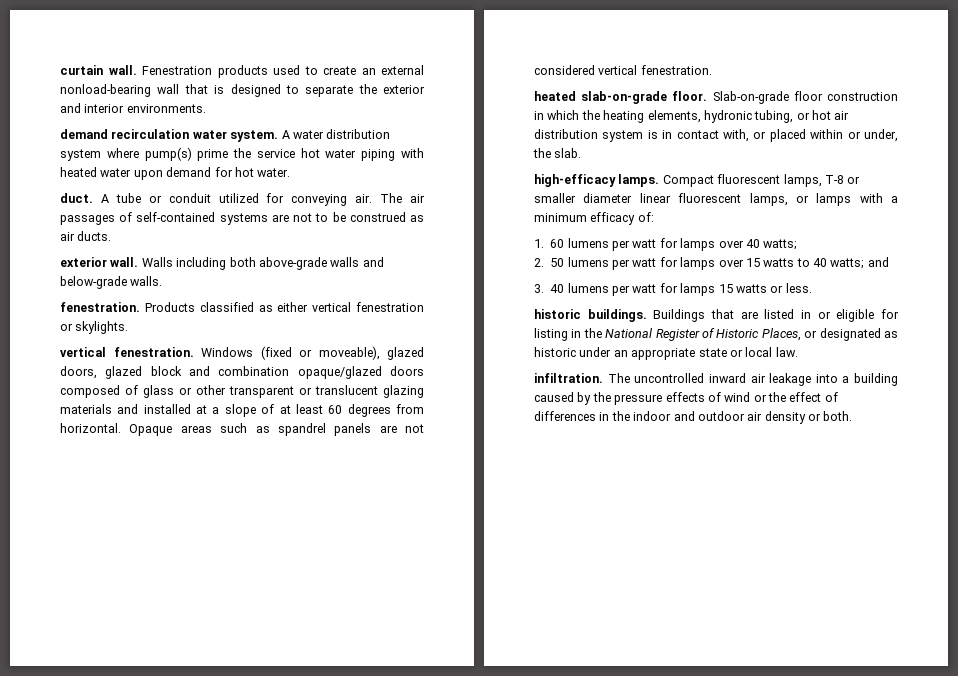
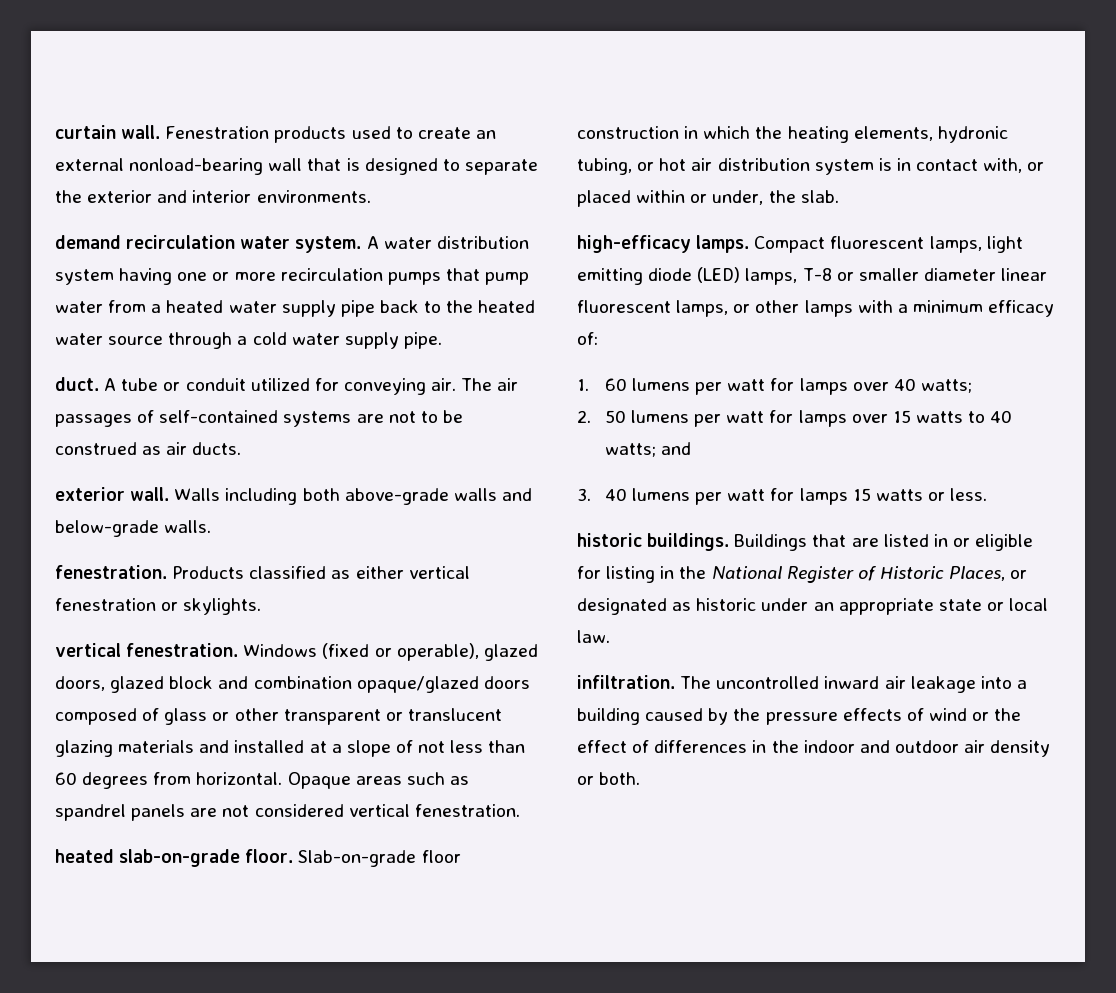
[106,147,424,161] [60,167,291,180] where pump(s) prime the service hot water piping with heated water upon demand for hot water. -> [119,268,530,285] [55,300,536,317] [55,332,442,349] having one or more recirculation pumps that pump water from a heated water supply pipe back to the heated water source through a cold water supply pipe.
[318,346,380,360] moveable), -> [396,643,479,661] operable),
[279,404,323,414] at least -> [418,740,526,753] not less than
(822, 180) none -> [986,236,1023,253] [577,267,798,285] light emitting diode (LED) lamps,
(809, 199) none -> [755,300,800,313] other

